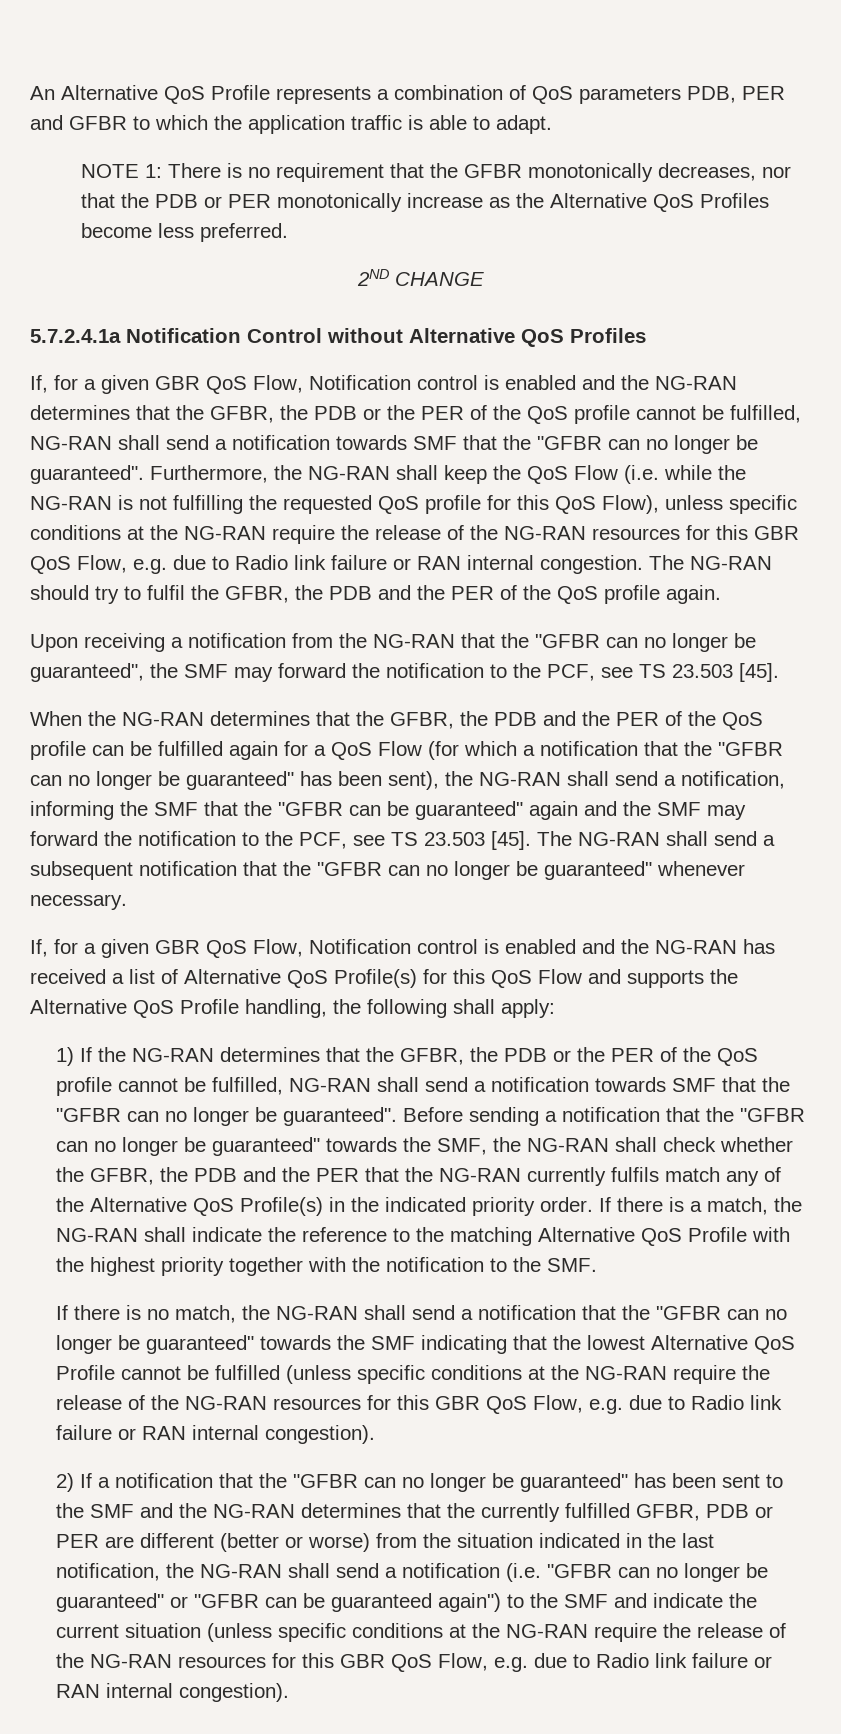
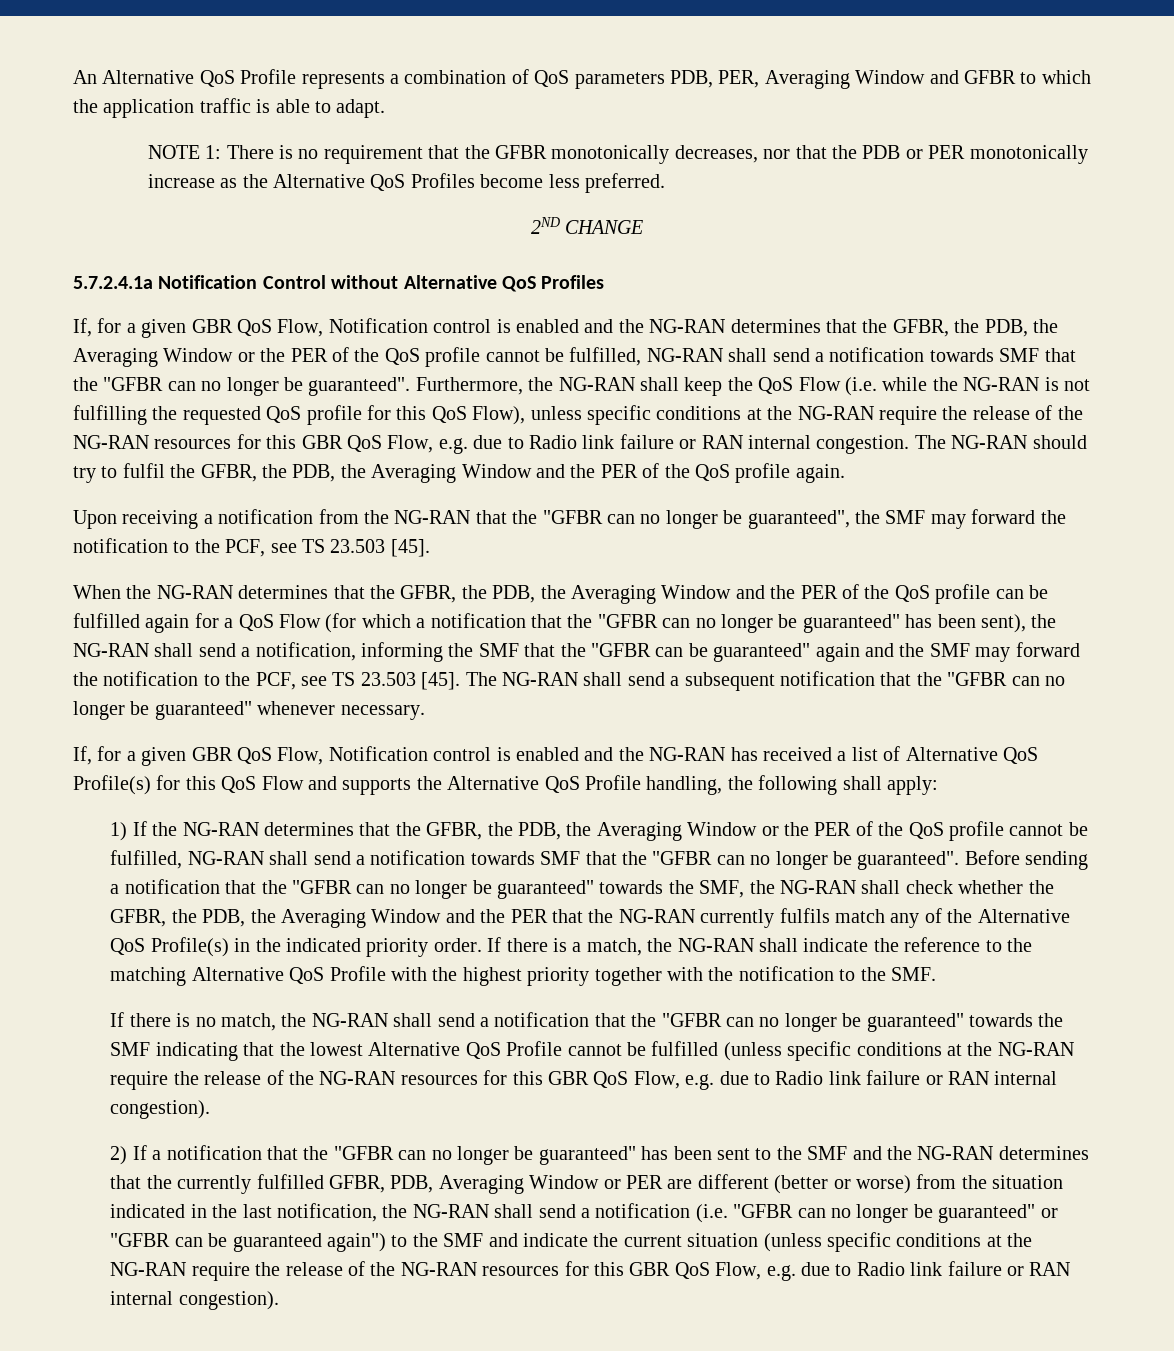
[742,86,785,100] PER -> [718,70,926,89] PER, Averaging Window
[314,406,357,420] PDB -> [984,319,1058,337] [73,348,234,367] PDB, the Averaging Window
[329,586,372,600] PDB -> [292,464,532,483] PDB, the Averaging Window
[494,712,537,726] PDB -> [492,585,732,604] PDB, the Averaging Window
[503,1048,547,1062] PDB -> [517,822,758,841] PDB, the Averaging Window
[193,1168,237,1182] PDB -> [202,909,442,928] PDB, the Averaging Window
[705,1504,749,1518] PDB -> [390,1175,600,1194] PDB, Averaging Window

